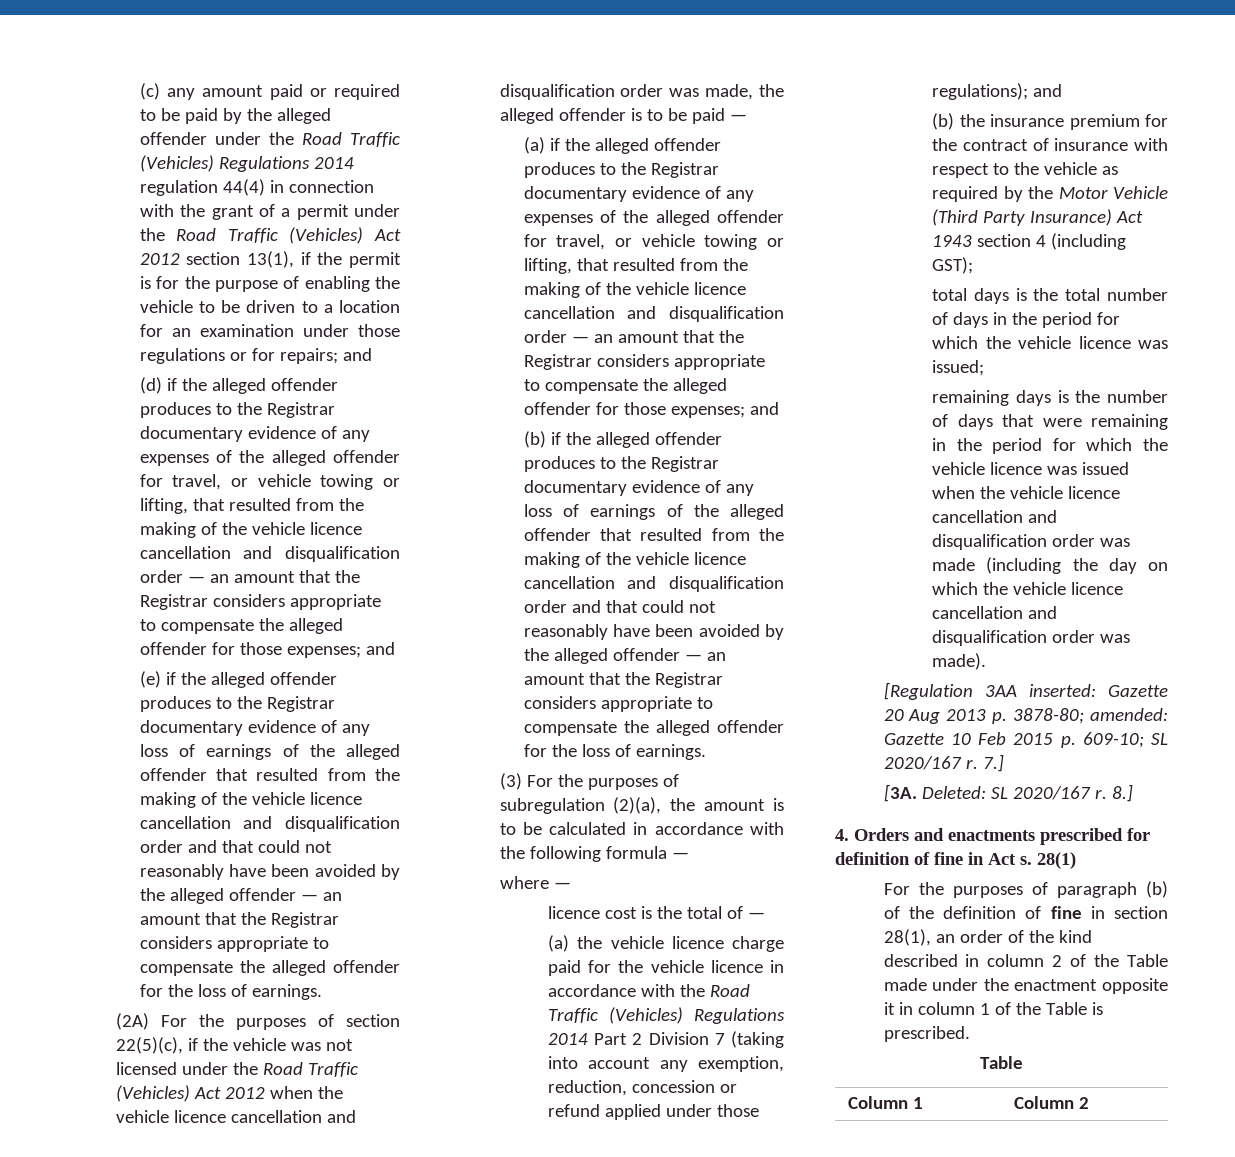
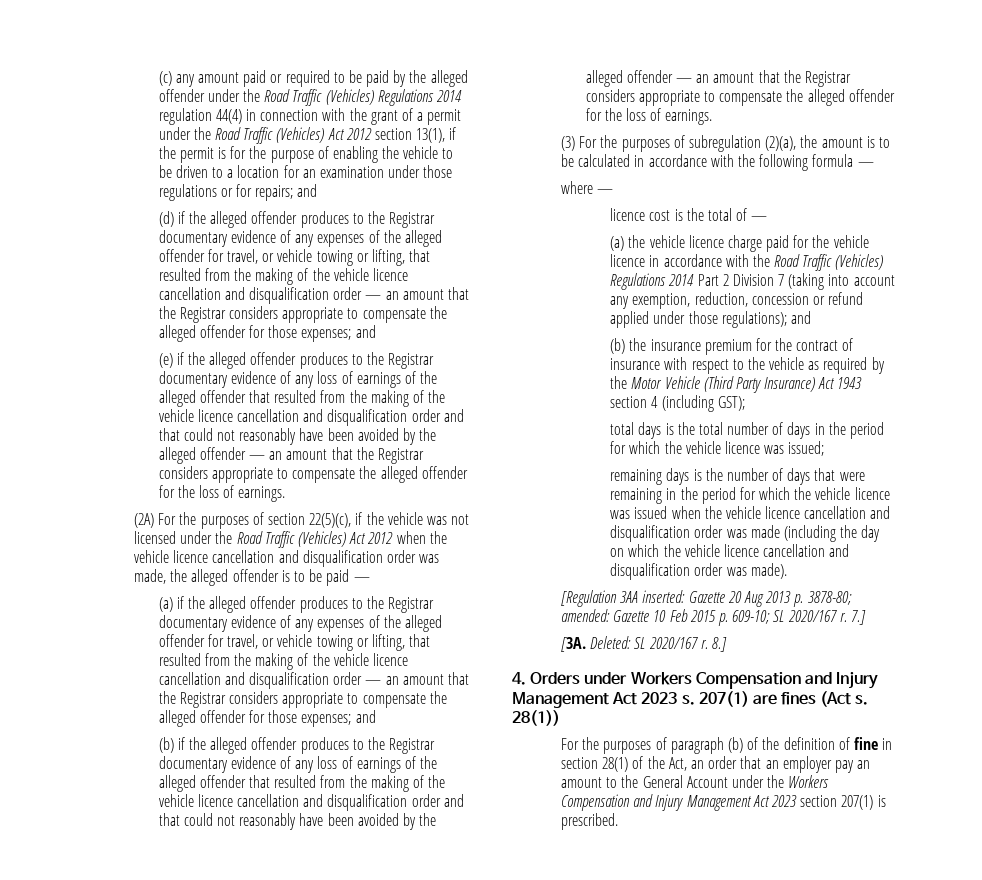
[914,828,1150,845] [835,852,1076,869] and enactments prescribed for definition of fine in Act s. 28(1) -> [584,671,879,689] [512,691,869,708] [512,710,560,726] under Workers Compensation and Injury Management Act 2023 s. 207(1) are fines (Act s. 28(1))
[883,929,1092,946] [883,954,1168,967] [883,978,1168,994] [883,1002,1103,1015] [883,1026,970,1042] [980,1056,1023,1069] [847,1096,923,1109] [1013,1096,1089,1109] 28(1), an order of the kind described in column 2 of the Table made under the enactment opposite it in column 1 of the Table is prescribed. // Table // Column 1 | Column 2 -> [602,756,871,773] [561,775,830,788] [561,794,886,811] [561,813,619,830] 28(1) of the Act, an order that an employer pay an amount to the General Account under the Workers Compensation and Injury Management Act 2023 section 207(1) is prescribed.

